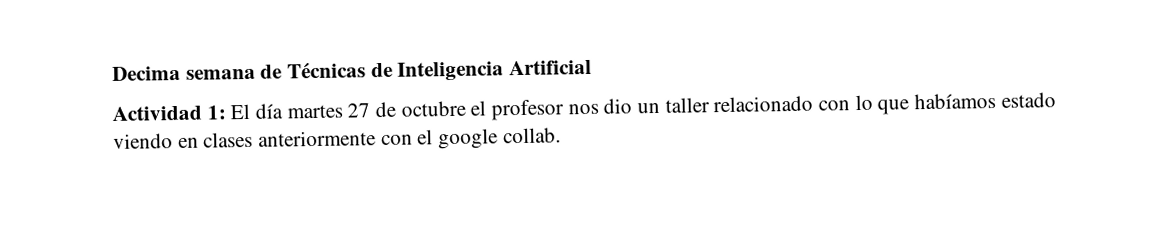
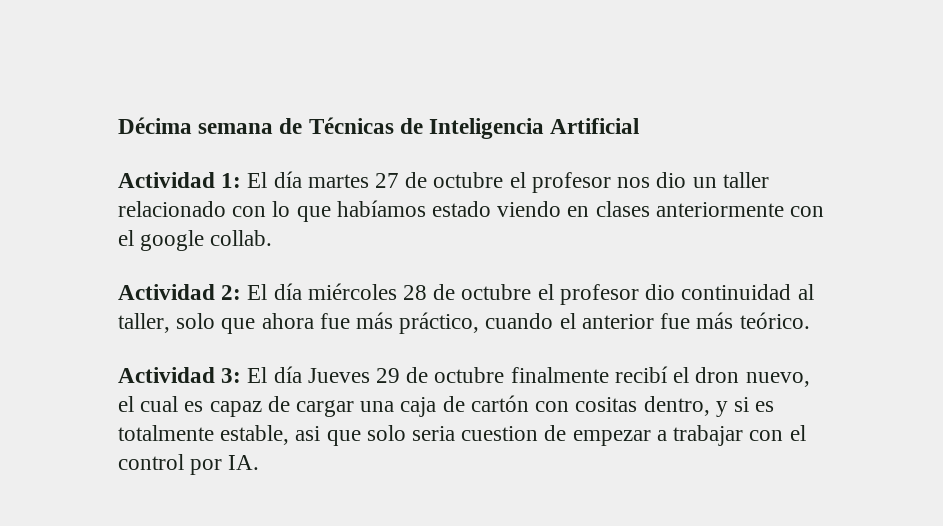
[112,65,181,81] Decima -> [118,117,192,134] Décima
(561, 135) none -> [118,283,814,305] [118,312,810,334] [118,366,810,387] [118,395,775,417] [118,425,806,446] [118,454,260,475] // Actividad 2: El día miércoles 28 de octubre el profesor dio continuidad al taller, solo que ahora fue más práctico, cuando el anterior fue más teórico. // Actividad 3: El día Jueves 29 de octubre finalmente recibí el dron nuevo, el cual es capaz de cargar una caja de cartón con cositas dentro, y si es totalmente estable, asi que solo seria cuestion de empezar a trabajar con el control por IA.

